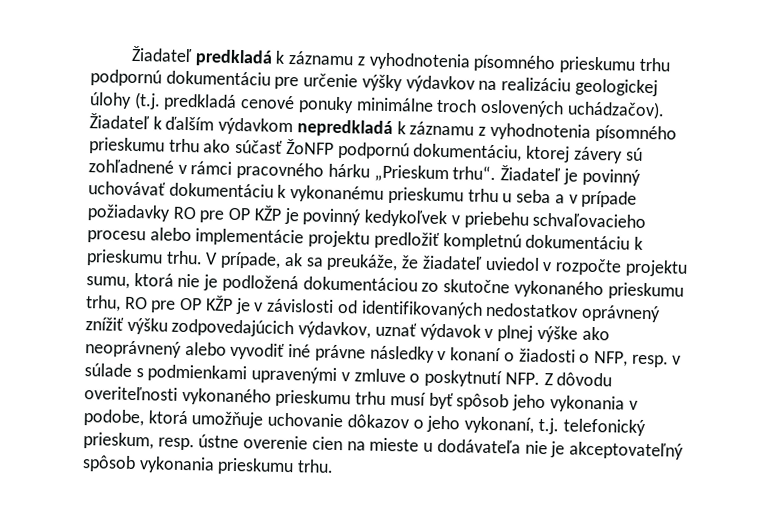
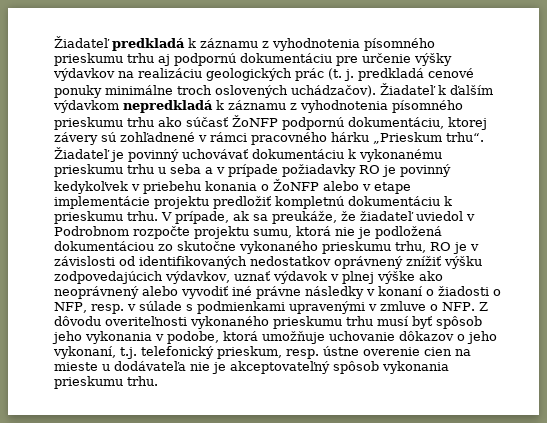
(671, 64) none -> [158,54,170,66] aj
[574,78,658,97] [89,91,161,110] geologickej úlohy (t.j. -> [206,68,354,81] geologických prác (t. j.
[199,205,282,223] pre OP KŽP -> (380, 169) none
[532,212,647,229] [87,227,192,244] schvaľovacieho procesu alebo -> [205,179,411,194] konania o ŽoNFP alebo v etape
(552, 267) none -> [54,226,129,236] Podrobnom
[150,295,233,313] pre OP KŽP -> (451, 246) none
[424,369,503,388] poskytnutí -> (438, 307) none

